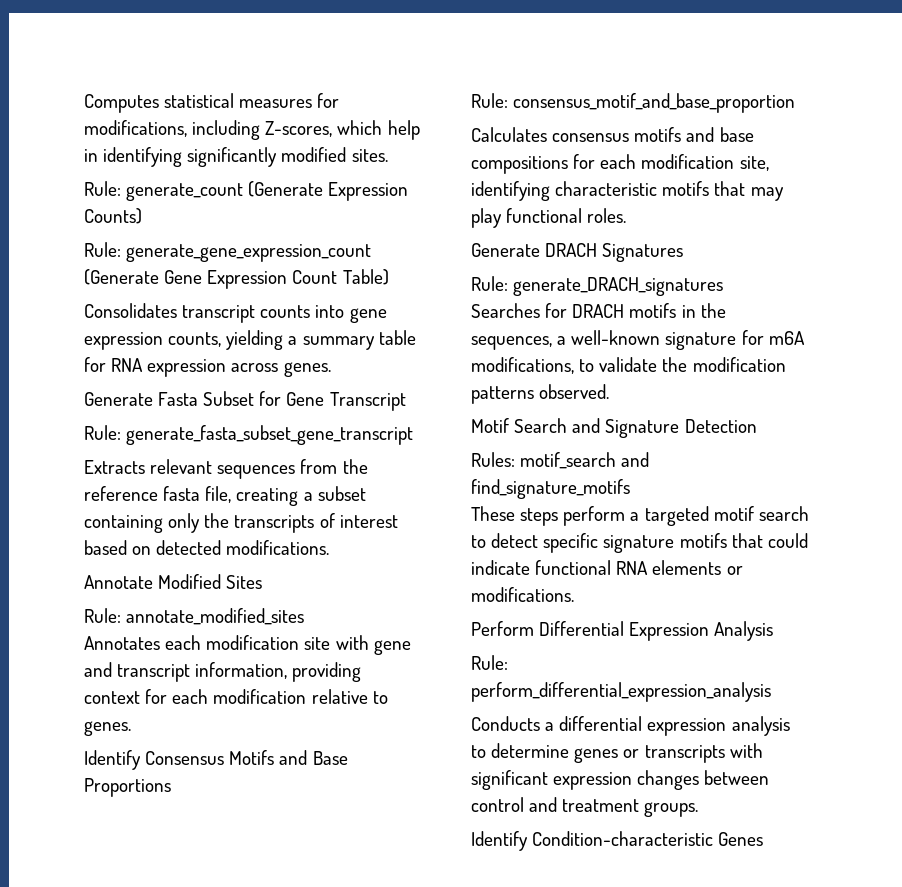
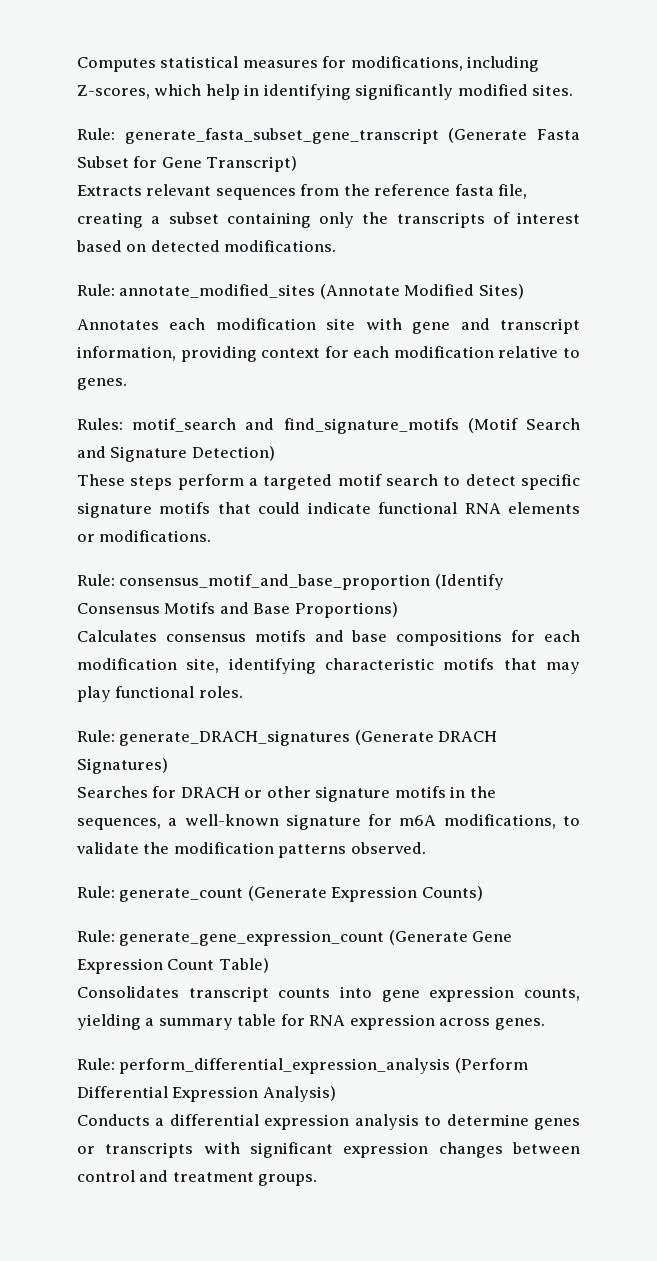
(388, 155) none -> [77,128,580,144] [77,156,298,172] [77,184,528,200] [77,212,580,228] [76,240,337,252] [77,284,524,299] [77,318,580,334] [77,346,580,362] [77,378,127,390] [77,418,580,434] [77,446,275,462] [77,474,580,490] [77,502,580,518] [77,530,212,542] [77,574,504,590] [77,602,398,618] [77,630,580,646] [77,658,580,674] [77,686,243,702] [77,730,498,746] [77,758,168,774] [77,786,496,802] [77,814,580,830] [76,842,426,858] // Rule: generate_fasta_subset_gene_transcript (Generate Fasta Subset for Gene Transcript) // Extracts relevant sequences from the reference fasta file, creating a subset containing only the transcripts of interest based on detected modifications. // Rule: annotate_modified_sites (Annotate Modified Sites) // Annotates each modification site with gene and transcript information, providing context for each modification relative to genes. // Rules: motif_search and find_signature_motifs (Motif Search and Signature Detection) // These steps perform a targeted motif search to detect specific signature motifs that could indicate functional RNA elements or modifications. // Rule: consensus_motif_and_base_proportion (Identify Consensus Motifs and Base Proportions) // Calculates consensus motifs and base compositions for each modification site, identifying characteristic motifs that may play functional roles. // Rule: generate_DRACH_signatures (Generate DRACH Signatures) // Searches for DRACH or other signature motifs in the sequences, a well-known signature for m6A modifications, to validate the modification patterns observed.
[84,391,406,411] [84,425,414,445] [84,459,368,479] [84,486,366,506] [84,513,398,533] [84,540,330,555] [84,574,263,589] [84,608,305,625] [84,635,411,655] [84,662,362,682] [84,689,388,704] [84,721,131,736] [84,750,348,770] [84,778,171,797] [471,93,796,113] [471,127,754,142] [471,154,769,174] [471,181,784,201] [471,208,627,228] [471,243,684,262] [471,276,724,296] [471,303,726,318] [471,330,805,350] [471,357,786,374] [471,384,610,404] [471,418,757,438] [471,452,650,469] [471,479,630,499] [471,506,809,526] [471,533,808,553] [471,560,743,575] [471,587,574,602] [471,621,774,641] [471,655,508,670] [471,682,771,702] Generate Fasta Subset for Gene Transcript // Rule: generate_fasta_subset_gene_transcript // Extracts relevant sequences from the reference fasta file, creating a subset containing only the transcripts of interest based on detected modifications. // Annotate Modified Sites // Rule: annotate_modified_sites // Annotates each modification site with gene and transcript information, providing context for each modification relative to genes. // Identify Consensus Motifs and Base Proportions // Rule: consensus_motif_and_base_proportion // Calculates consensus motifs and base compositions for each modification site, identifying characteristic motifs that may play functional roles. // Generate DRACH Signatures // Rule: generate_DRACH_signatures // Searches for DRACH motifs in the sequences, a well-known signature for m6A modifications, to validate the modification patterns observed. // Motif Search and Signature Detection // Rules: motif_search and find_signature_motifs // These steps perform a targeted motif search to detect specific signature motifs that could indicate functional RNA elements or modifications. // Perform Differential Expression Analysis // Rule: perform_differential_expression_analysis -> [77,1058,528,1074] [77,1086,336,1102] Rule: perform_differential_expression_analysis (Perform Differential Expression Analysis)
[471,831,764,851] // Identify Condition-characteristic Genes -> (318, 1180) none

